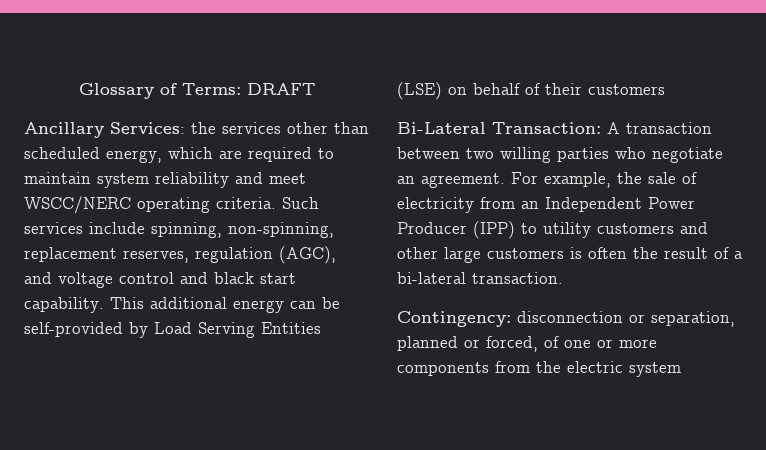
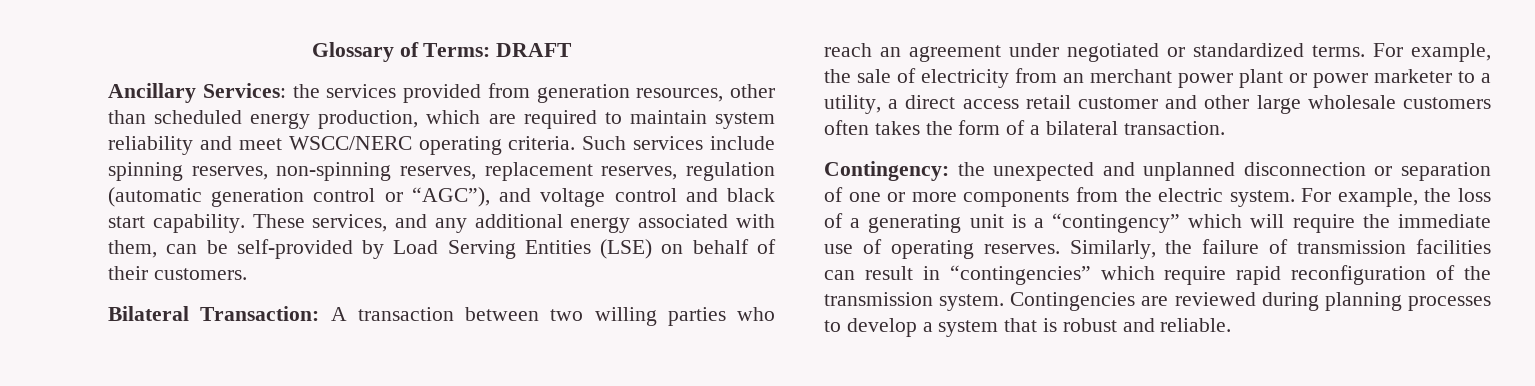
(281, 128) none -> [403,83,724,103] provided from generation resources,
[106,150,162,163] energy, -> [250,110,419,129] energy production,
[151,222,334,238] [24,246,336,264] spinning, non-spinning, replacement reserves, regulation (AGC), -> [108,162,775,181] [108,187,490,207] spinning reserves, non-spinning reserves, replacement reserves, regulation (automatic generation control or “AGC”),
[110,297,284,313] This additional energy -> [252,214,775,233] [108,240,157,258] These services, and any additional energy associated with them,
[588,84,665,95] [397,122,486,134] customers // Bi-Lateral -> [153,268,247,280] [108,306,189,321] customers. // Bilateral
[652,147,723,163] [397,173,505,188] negotiate an agreement. -> [824,43,1365,62] reach an agreement under negotiated or standardized terms.
[545,197,695,212] [397,221,708,239] [397,247,743,263] [397,272,466,284] Independent Power Producer (IPP) to utility customers and other large customers is often the result of a bi-lateral -> [1090,69,1491,88] [824,95,1491,114] [824,120,1118,135] merchant power plant or power marketer to a utility, a direct access retail customer and other large wholesale customers often takes the form of a bilateral
[517,311,735,327] [397,336,538,352] disconnection or separation, planned or forced, -> [957,162,1491,181] the unexpected and unplanned disconnection or separation
[629,362,681,377] system -> [1229,188,1491,207] [824,213,1491,233] [824,239,1491,259] [824,265,1491,285] [824,292,1491,311] [824,318,1232,337] system. For example, the loss of a generating unit is a “contingency” which will require the immediate use of operating reserves. Similarly, the failure of transmission facilities can result in “contingencies” which require rapid reconfiguration of the transmission system. Contingencies are reviewed during planning processes to develop a system that is robust and reliable.

